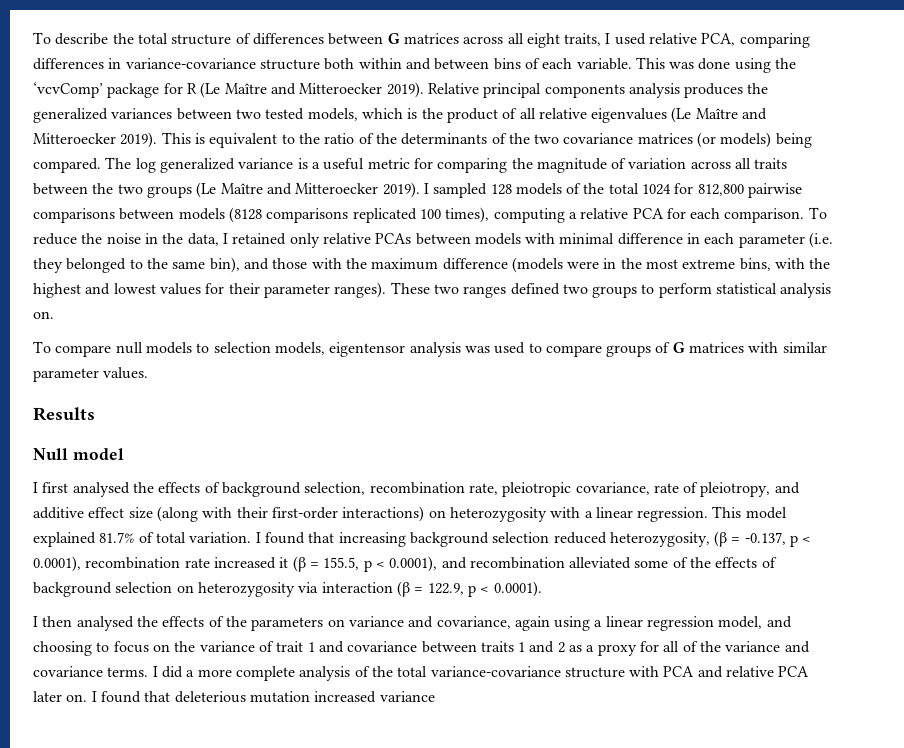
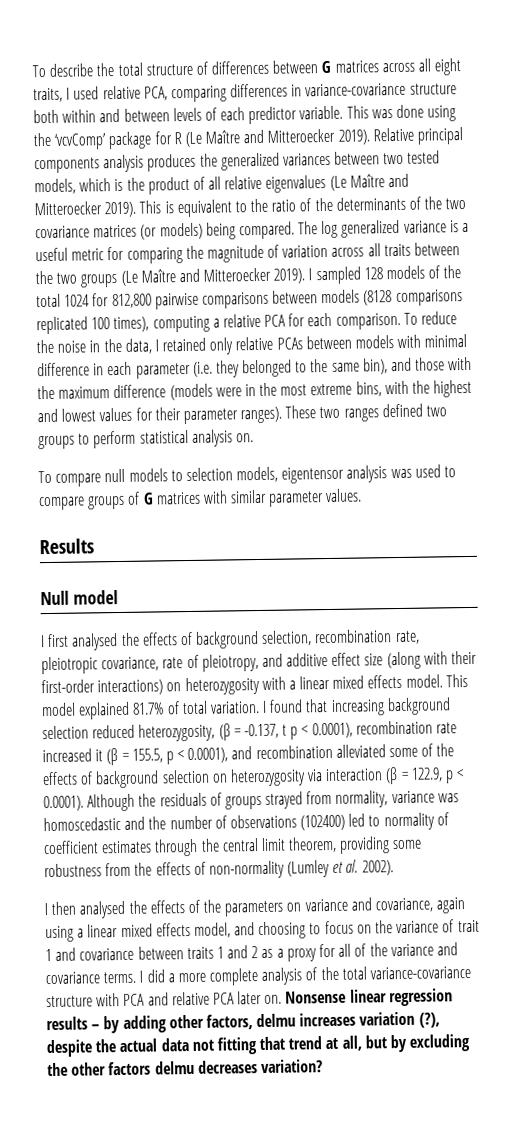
[493,58,521,70] bins -> [172,107,202,122] levels
(573, 63) none -> [248,106,298,125] predictor
[637,507,709,522] regression. -> [332,674,443,689] mixed effects model.
(786, 538) none -> [282,724,288,736] t
(542, 589) none -> [87,790,459,812] [43,812,449,832] [43,836,423,857] [44,859,394,879] Although the residuals of groups strayed from normality, variance was homoscedastic and the number of observations (102400) led to normality of coefficient estimates through the central limit theorem, providing some robustness from the effects of non-normality (Lumley et al. 2002).
[647,616,715,631] regression -> [120,923,191,938] mixed effects
[91,691,435,703] I found that deleterious mutation increased variance -> [285,988,453,1007] [46,1011,440,1034] [46,1034,471,1058] [47,1059,323,1077] Nonsense linear regression results – by adding other factors, delmu increases variation (?), despite the actual data not fitting that trend at all, but by excluding the other factors delmu decreases variation?

